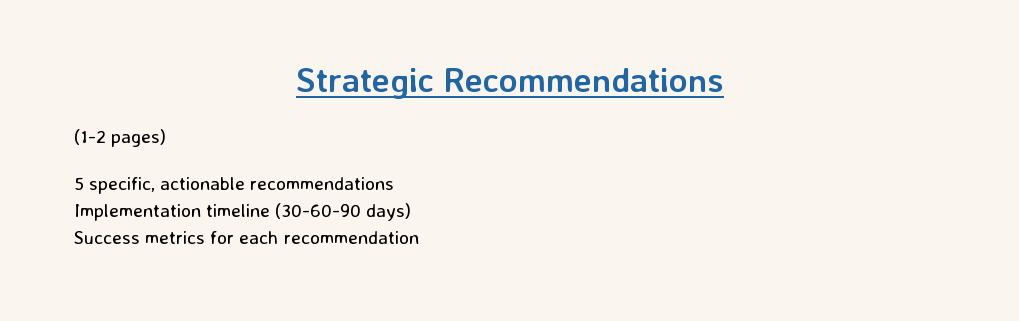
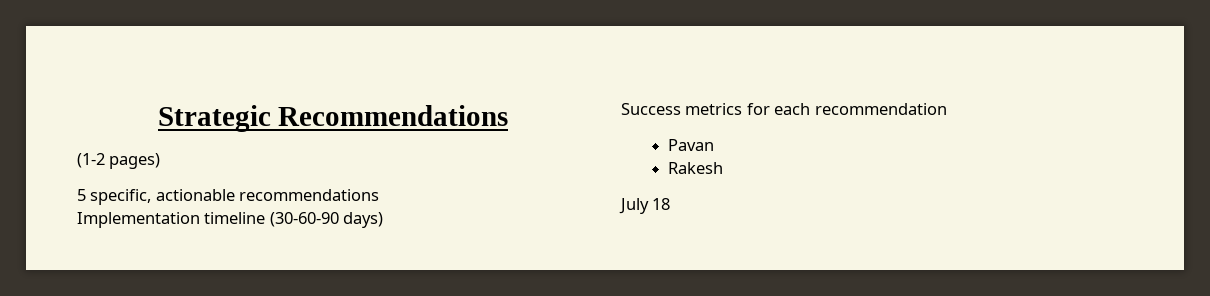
(419, 237) none -> [668,139,715,151] [668,162,724,174] [619,198,671,214] // Pavan // Rakesh // July 18

